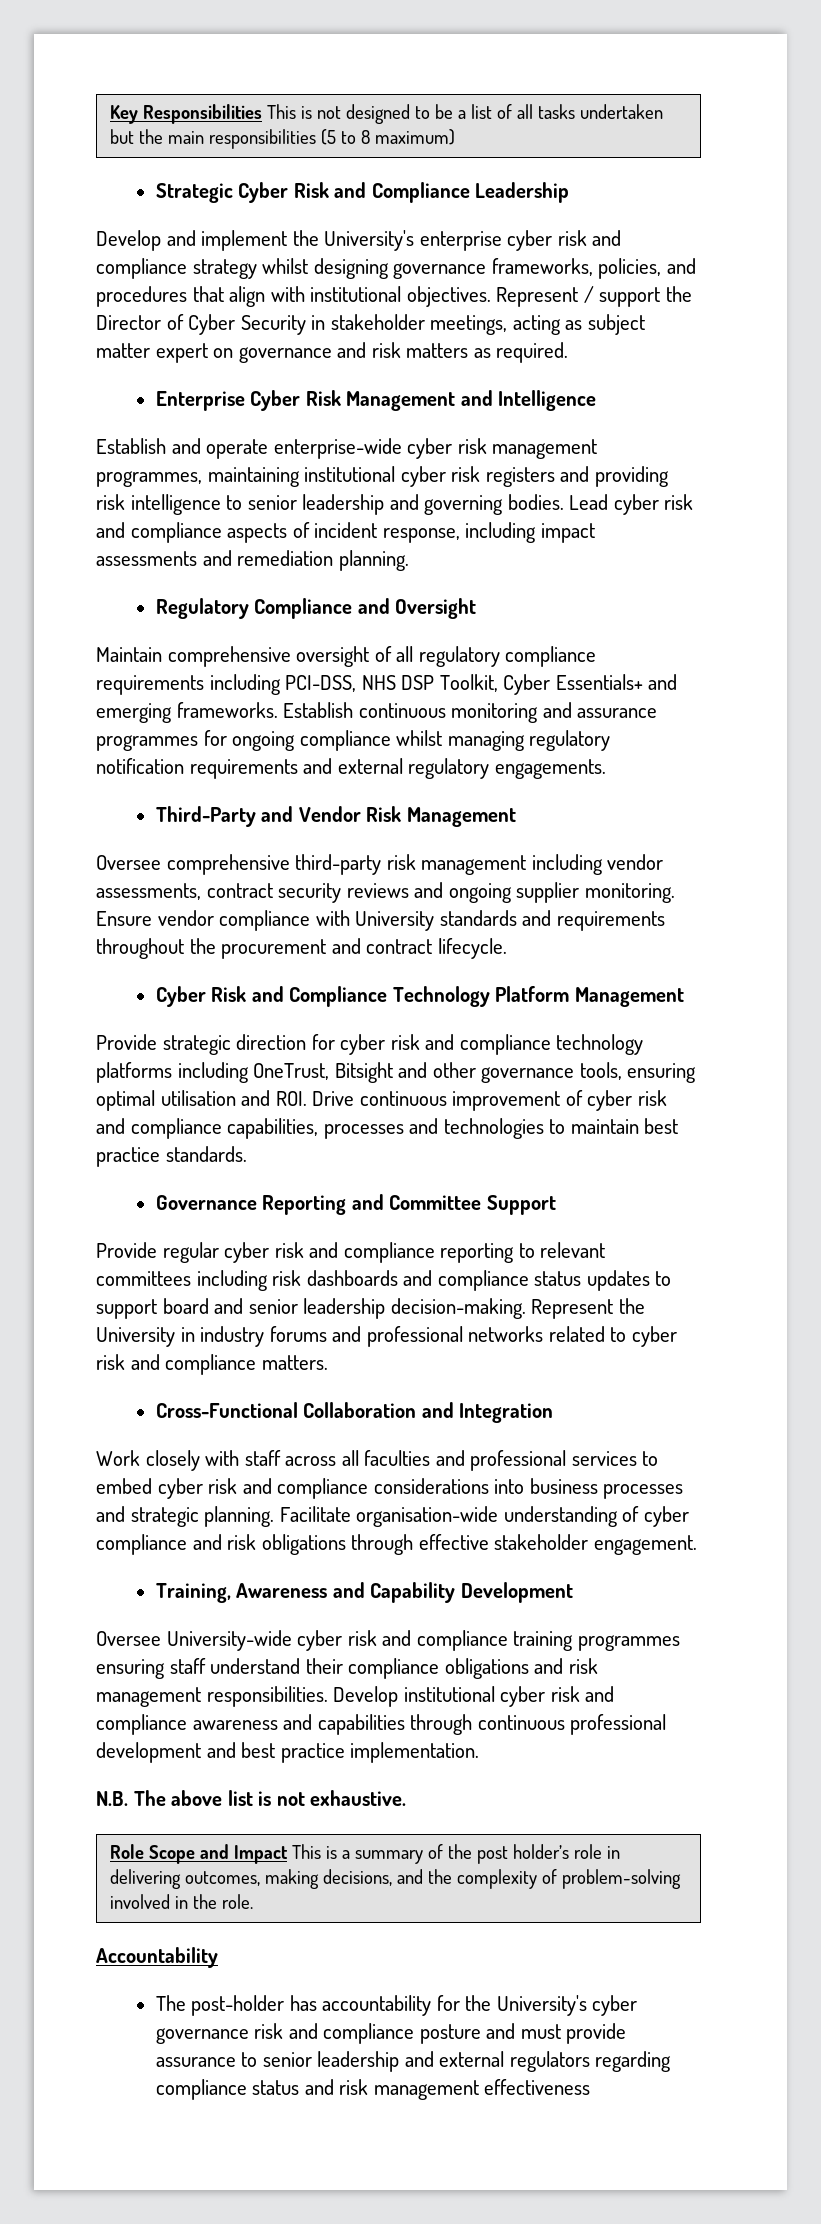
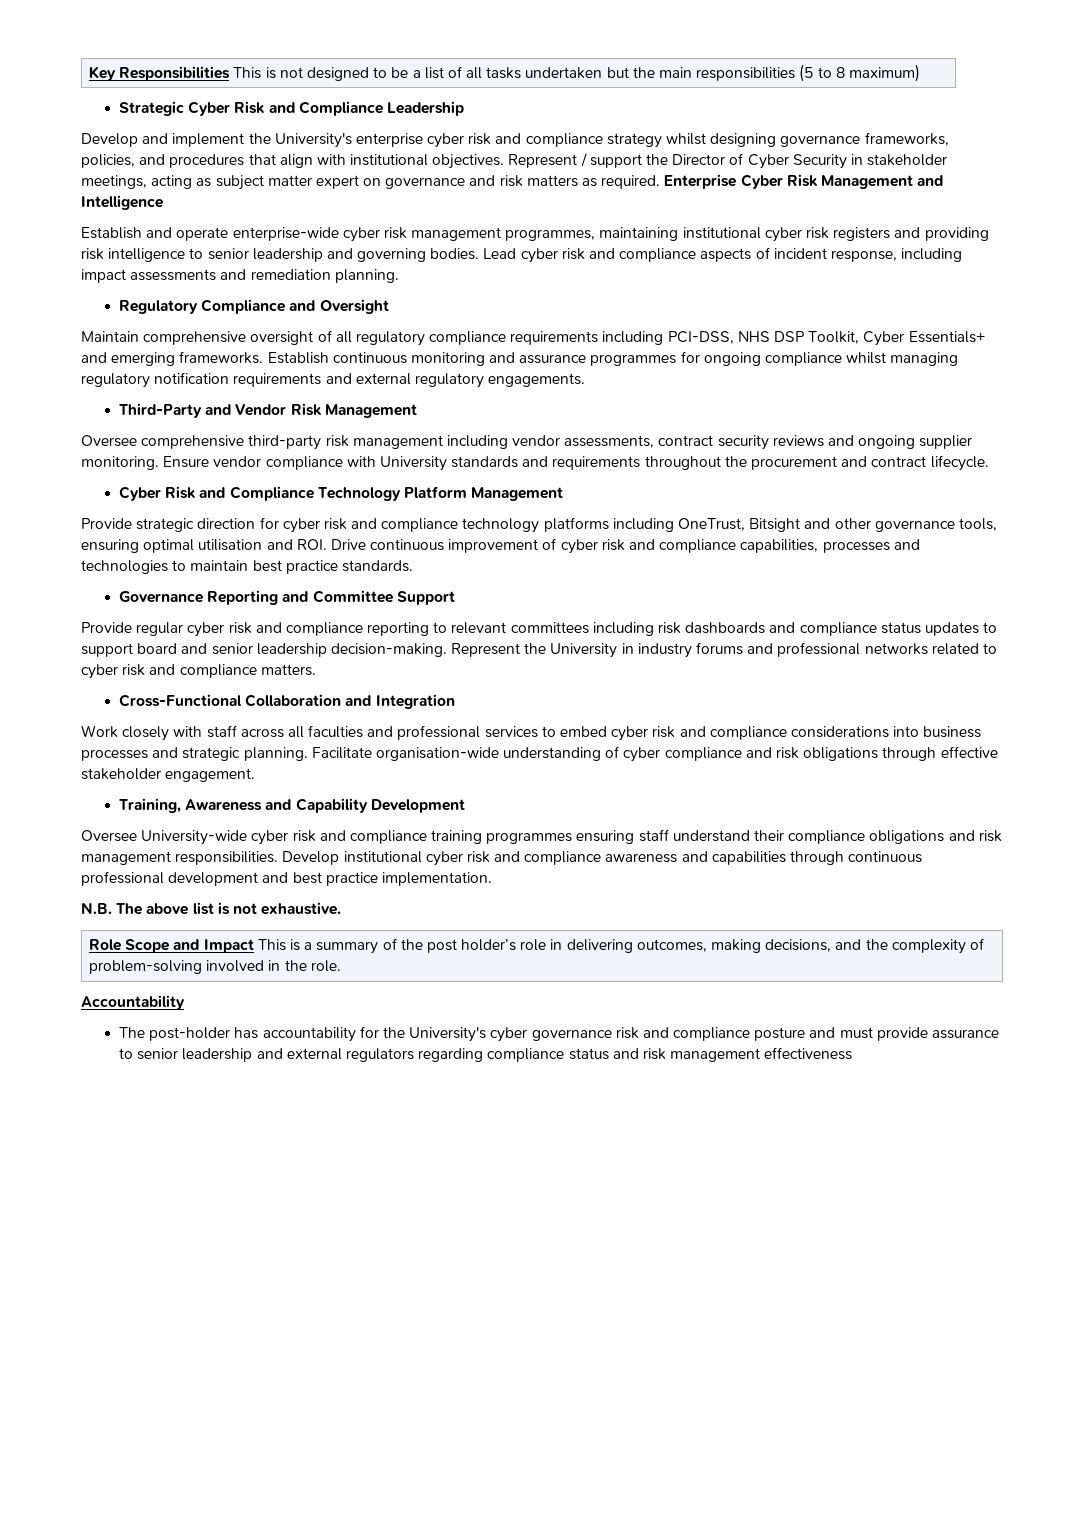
(569, 352) // -> (661, 182) none

